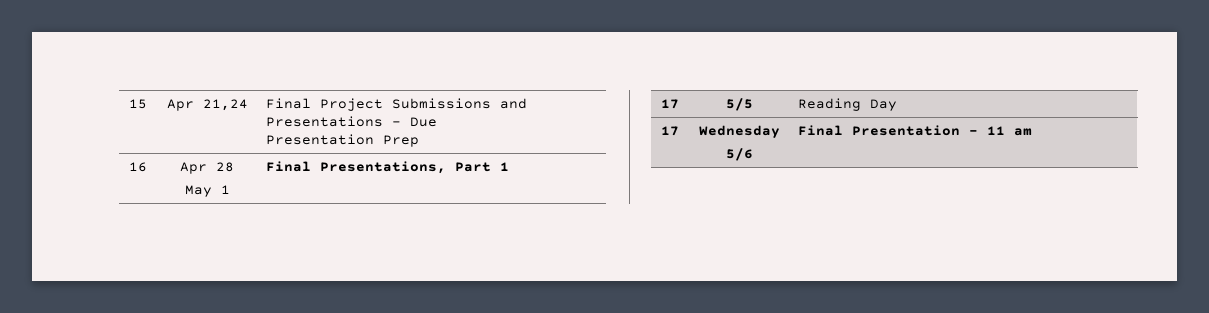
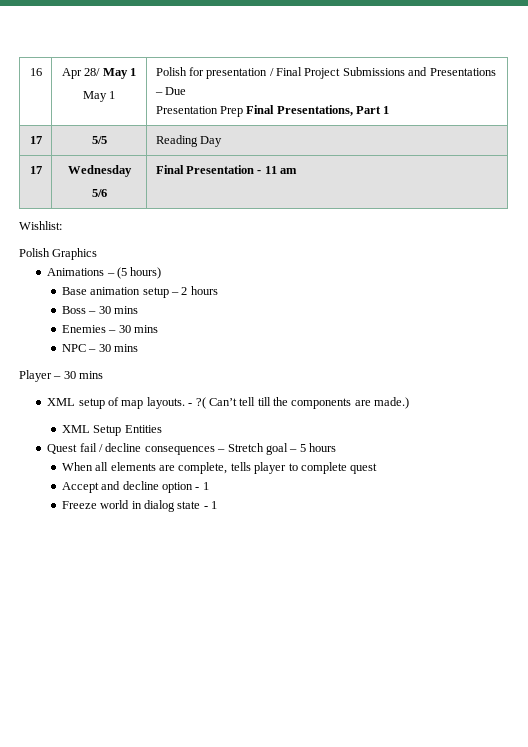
[129,99,147,109] [166,99,248,111] 15 | Apr 21,24 | -> [29,68,42,76] [61,68,137,79] [82,91,116,102] [155,67,274,79] 16 | Apr 28/ May 1 // May 1 | Polish for presentation /
[129,162,147,172] [180,162,234,174] [184,185,230,197] // 16 | Apr 28 // May 1 | -> (243, 111) none
(1033, 132) none -> [19,221,62,230] [19,248,98,260] [47,267,162,279] [61,286,218,298] [61,306,139,314] [61,325,159,333] [61,344,139,352] [19,370,104,382] [47,397,410,409] [61,425,162,436] [47,443,337,455] [61,462,378,474] [61,481,209,493] [61,500,218,512] // Wishlist: // Polish Graphics // Animations – (5 hours) // Base animation setup – 2 hours // Boss – 30 mins // Enemies – 30 mins // NPC – 30 mins // Player – 30 mins // XML setup of map layouts. - ?( Can’t tell till the components are made.) // XML Setup Entities // Quest fail / decline consequences – Stretch goal – 5 hours // When all elements are complete, tells player to complete quest // Accept and decline option - 1 // Freeze world in dialog state - 1

